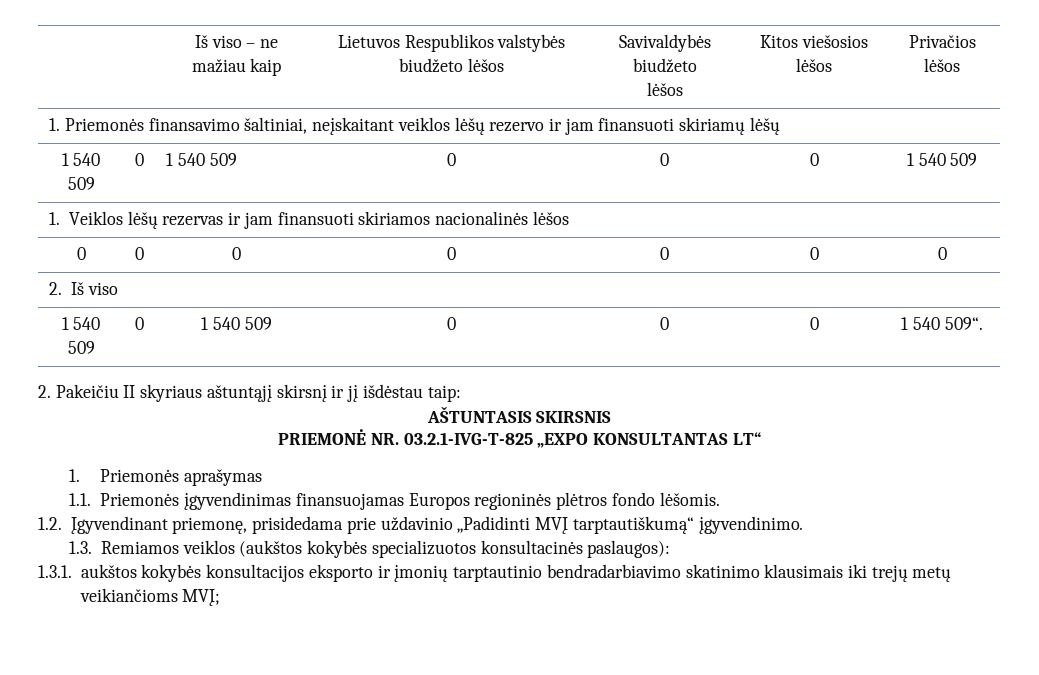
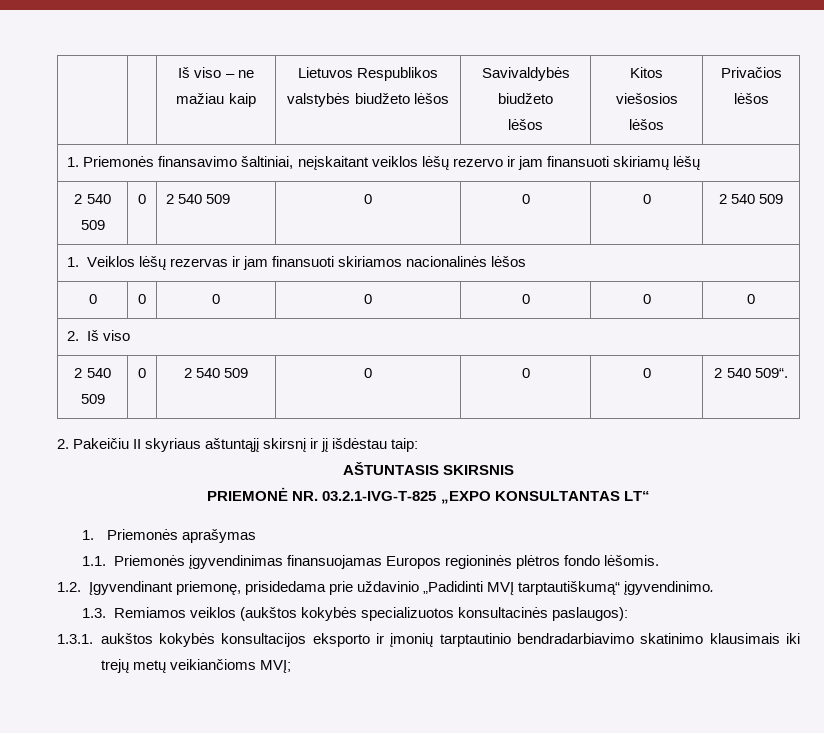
[61,153,101,166] [67,177,95,190] [135,153,144,166] [166,153,237,166] [447,153,456,166] [660,153,670,166] [809,153,819,166] [906,153,914,166] 1 540 509 | 0 | 1 540 509 | 0 | 0 | 0 | 1 -> [74,194,111,204] [80,220,105,230] [138,194,146,204] [166,194,231,204] [364,194,372,204] [521,194,530,204] [642,194,651,204] [718,194,727,204] 2 540 509 | 0 | 2 540 509 | 0 | 0 | 0 | 2
[61,317,101,330] [67,341,95,354] [135,317,144,330] [201,317,272,330] [447,317,456,330] [660,317,670,330] [809,317,819,330] [901,317,909,330] 1 540 509 | 0 | 1 540 509 | 0 | 0 | 0 | 1 -> [74,368,111,378] [80,394,105,404] [138,368,146,378] [183,368,249,378] [364,368,372,378] [521,368,530,378] [642,368,651,378] [714,368,723,378] 2 540 509 | 0 | 2 540 509 | 0 | 0 | 0 | 2

